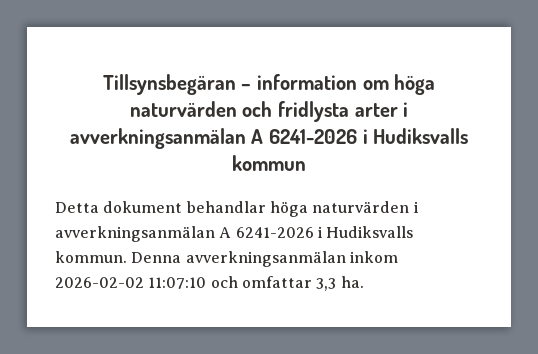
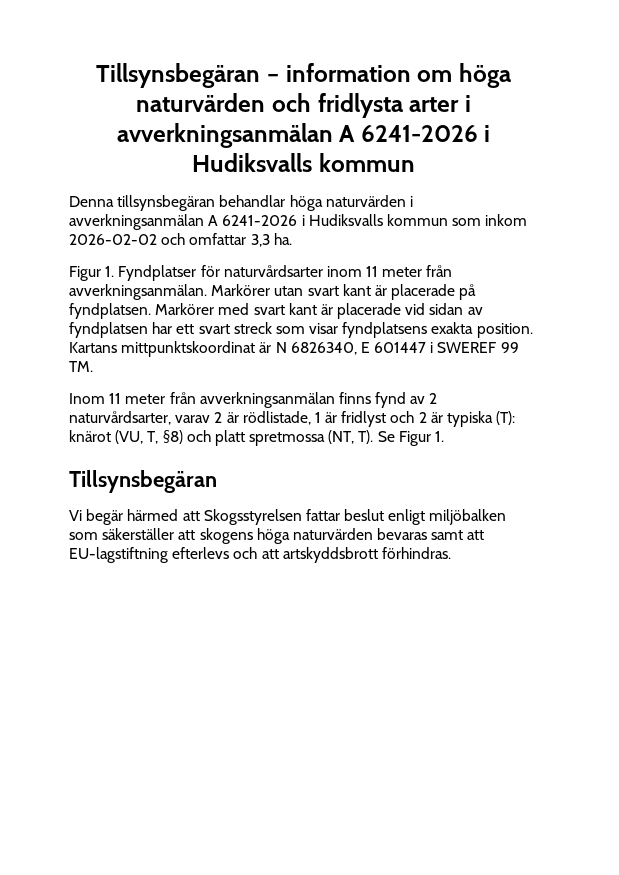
[55,201,183,213] Detta dokument -> [69,195,216,211] Denna tillsynsbegäran
[55,251,346,267] kommun. Denna avverkningsanmälan -> [386,214,482,226] kommun som
[148,277,207,289] 11:07:10 -> (157, 239) none
(364, 282) none -> [69,265,453,281] [69,284,477,300] [69,303,483,319] [69,322,533,338] [69,341,519,357] [69,361,93,372] [69,392,438,408] [69,411,516,427] [69,430,445,446] [69,470,217,493] [69,509,507,525] [69,528,485,544] [69,547,451,563] // Figur 1. Fyndplatser för naturvårdsarter inom 11 meter från avverkningsanmälan. Markörer utan svart kant är placerade på fyndplatsen. Markörer med svart kant är placerade vid sidan av fyndplatsen har ett svart streck som visar fyndplatsens exakta position. Kartans mittpunktskoordinat är N 6826340, E 601447 i SWEREF 99 TM. // Inom 11 meter från avverkningsanmälan finns fynd av 2 naturvårdsarter, varav 2 är rödlistade, 1 är fridlyst och 2 är typiska (T): knärot (VU, T, §8) och platt spretmossa (NT, T). Se Figur 1. // Tillsynsbegäran // Vi begär härmed att Skogsstyrelsen fattar beslut enligt miljöbalken som säkerställer att skogens höga naturvärden bevaras samt att EU-lagstiftning efterlevs och att artskyddsbrott förhindras.

